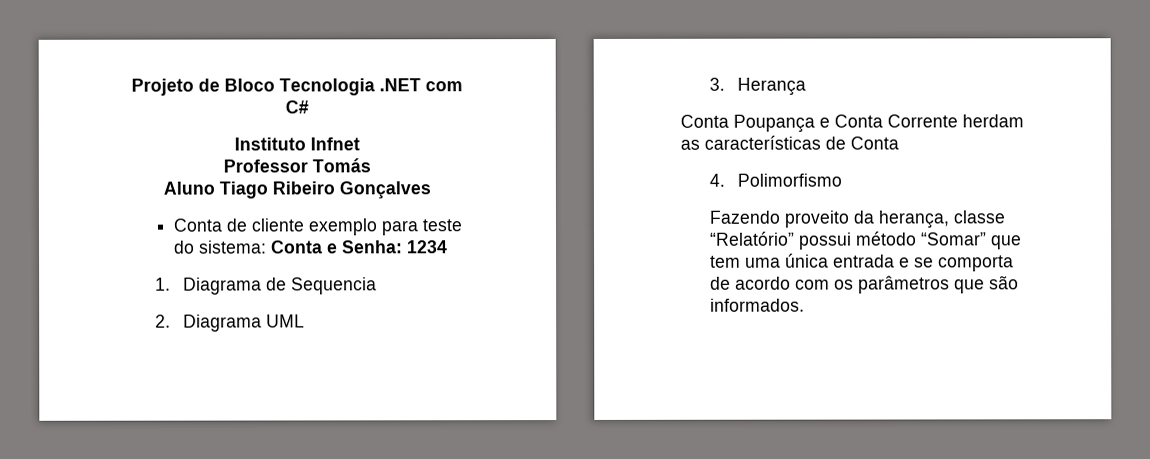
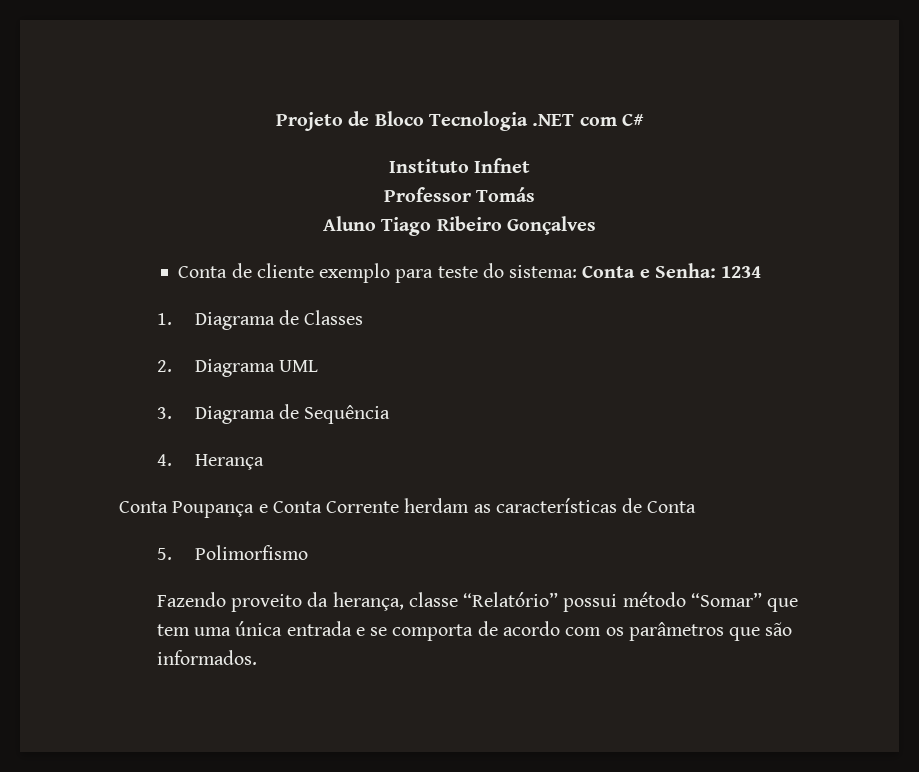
[291,277,378,295] Sequencia -> [304,310,364,325] Classes
(725, 84) none -> [194,404,391,424] [156,454,172,466] Diagrama de Sequência // 4.
[708,173,725,187] 4. -> [156,548,172,560] 5.

